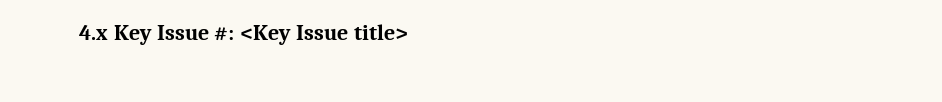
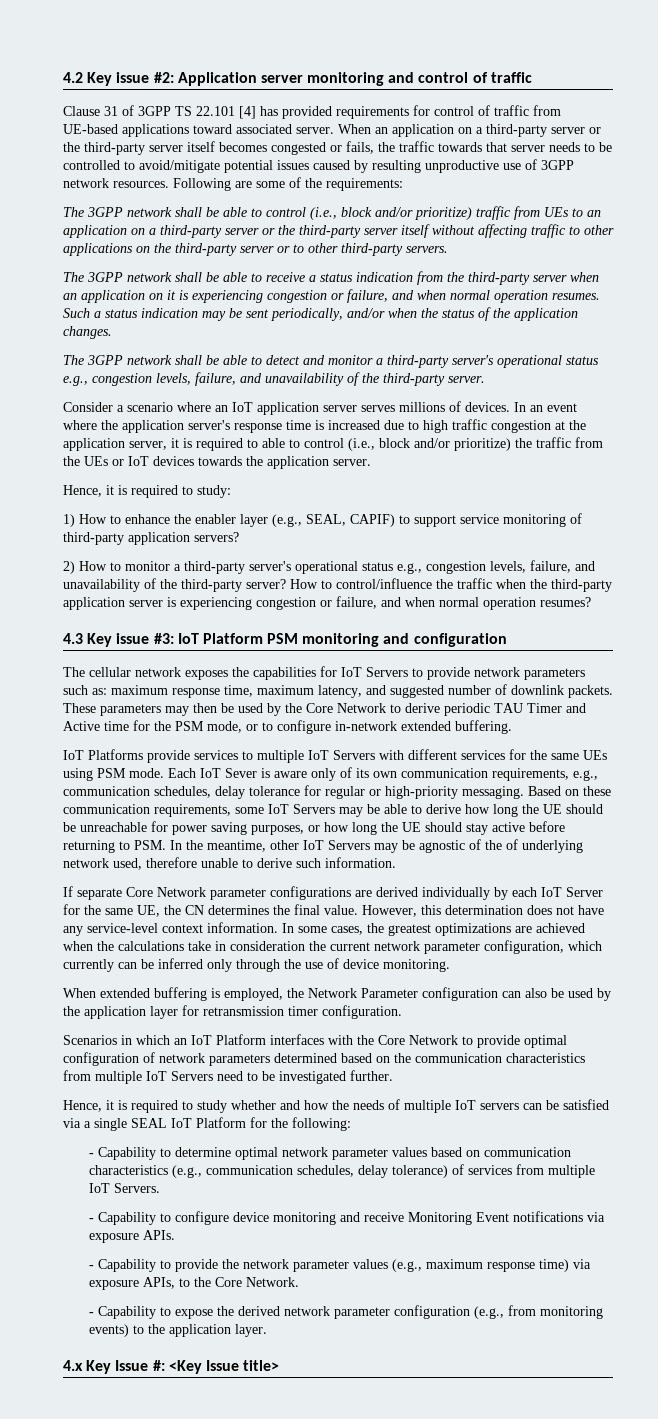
(79, 32) none -> [63,72,532,86] [63,105,561,119] [63,124,601,137] [63,141,612,155] [63,159,574,173] [63,177,403,191] [63,206,601,220] [63,224,614,238] [63,243,448,256] [63,271,599,285] [63,289,600,303] [63,307,578,321] [63,326,112,339] [63,355,599,368] [63,372,485,386] [63,401,577,415] [63,419,586,433] [63,437,603,451] [63,456,371,469] [63,485,231,498] [63,513,582,527] [63,532,239,545] [63,560,595,574] [63,578,612,592] [63,596,591,610] [63,633,507,647] [63,666,585,680] [63,684,613,698] [63,703,586,716] [63,720,512,734] [63,749,607,763] [63,767,598,781] [63,785,611,799] [63,804,603,817] [63,821,565,835] [63,839,583,853] [63,857,396,870] [63,886,603,900] [63,904,604,917] [63,922,585,936] [63,940,602,954] [63,958,450,972] [63,987,611,1001] [63,1005,402,1019] [63,1034,567,1048] [63,1052,585,1066] [63,1070,393,1084] [63,1099,609,1113] [63,1117,351,1131] [89,1147,572,1160] [89,1164,596,1178] [89,1183,161,1193] [89,1211,606,1225] [89,1230,176,1243] [89,1259,592,1272] [89,1277,300,1290] [89,1305,604,1319] [89,1324,268,1337] 4.2 Key issue #2: Application server monitoring and control of traffic // Clause 31 of 3GPP TS 22.101 [4] has provided requirements for control of traffic from UE-based applications toward associated server. When an application on a third-party server or the third-party server itself becomes congested or fails, the traffic towards that server needs to be controlled to avoid/mitigate potential issues caused by resulting unproductive use of 3GPP network resources. Following are some of the requirements: // The 3GPP network shall be able to control (i.e., block and/or prioritize) traffic from UEs to an application on a third-party server or the third-party server itself without affecting traffic to other applications on the third-party server or to other third-party servers. // The 3GPP network shall be able to receive a status indication from the third-party server when an application on it is experiencing congestion or failure, and when normal operation resumes. Such a status indication may be sent periodically, and/or when the status of the application changes. // The 3GPP network shall be able to detect and monitor a third-party server's operational status e.g., congestion levels, failure, and unavailability of the third-party server. // Consider a scenario where an IoT application server serves millions of devices. In an event where the application server's response time is increased due to high traffic congestion at the application server, it is required to able to control (i.e., block and/or prioritize) the traffic from the UEs or IoT devices towards the application server. // Hence, it is required to study: // 1) How to enhance the enabler layer (e.g., SEAL, CAPIF) to support service monitoring of third-party application servers? // 2) How to monitor a third-party server's operational status e.g., congestion levels, failure, and unavailability of the third-party server? How to control/influence the traffic when the third-party application server is experiencing congestion or failure, and when normal operation resumes? // 4.3 Key issue #3: IoT Platform PSM monitoring and configuration // The cellular network exposes the capabilities for IoT Servers to provide network parameters such as: maximum response time, maximum latency, and suggested number of downlink packets. These parameters may then be used by the Core Network to derive periodic TAU Timer and Active time for the PSM mode, or to configure in-network extended buffering. // IoT Platforms provide services to multiple IoT Servers with different services for the same UEs using PSM mode. Each IoT Sever is aware only of its own communication requirements, e.g., communication schedules, delay tolerance for regular or high-priority messaging. Based on these communication requirements, some IoT Servers may be able to derive how long the UE should be unreachable for power saving purposes, or how long the UE should stay active before returning to PSM. In the meantime, other IoT Servers may be agnostic of the of underlying network used, therefore unable to derive such information. // If separate Core Network parameter configurations are derived individually by each IoT Server for the same UE, the CN determines the final value. However, this determination does not have any service-level context information. In some cases, the greatest optimizations are achieved when the calculations take in consideration the current network parameter configuration, which currently can be inferred only through the use of device monitoring. // When extended buffering is employed, the Network Parameter configuration can also be used by the application layer for retransmission timer configuration. // Scenarios in which an IoT Platform interfaces with the Core Network to provide optimal configuration of network parameters determined based on the communication characteristics from multiple IoT Servers need to be investigated further. // Hence, it is required to study whether and how the needs of multiple IoT servers can be satisfied via a single SEAL IoT Platform for the following: // - Capability to determine optimal network parameter values based on communication characteristics (e.g., communication schedules, delay tolerance) of services from multiple IoT Servers. // - Capability to configure device monitoring and receive Monitoring Event notifications via exposure APIs. // - Capability to provide the network parameter values (e.g., maximum response time) via exposure APIs, to the Core Network. // - Capability to expose the derived network parameter configuration (e.g., from monitoring events) to the application layer. //

